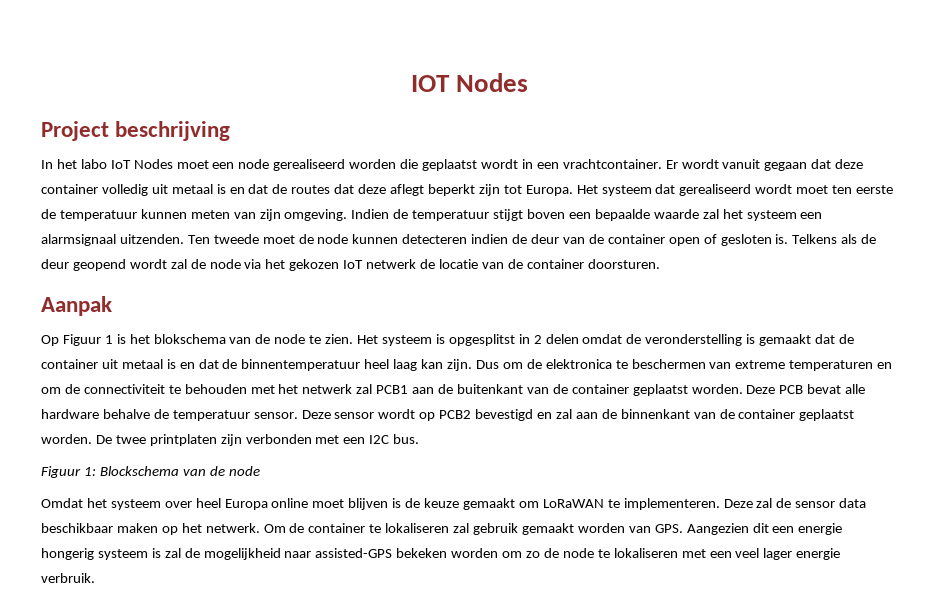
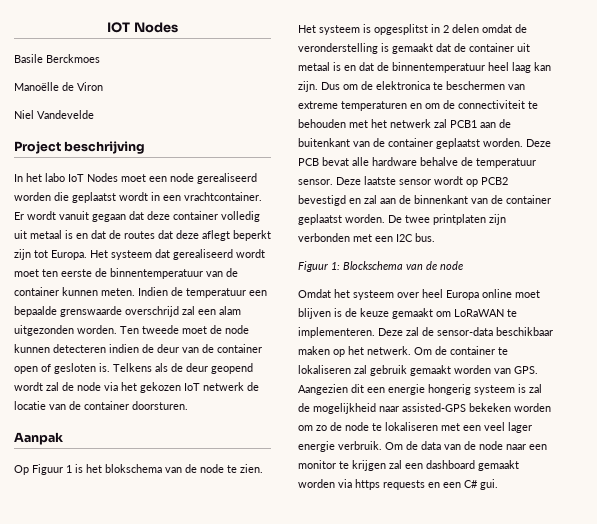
(529, 82) none -> [14,54,100,63] [14,82,103,91] [14,110,94,119] // Basile Berckmoes // Manoëlle de Viron // Niel Vandevelde
[59,209,823,221] [41,234,184,246] temperatuur kunnen meten van zijn omgeving. Indien de temperatuur stijgt boven een bepaalde waarde zal het systeem een alarmsignaal uitzenden. -> [110,268,238,279] [14,287,267,298] [14,306,241,317] [14,325,117,336] binnentemperatuur van de container kunnen meten. Indien de temperatuur een bepaalde grenswaarde overschrijd zal een alam uitgezonden worden.
(331, 414) none -> [364,176,396,185] laatste
[795,498,867,508] sensor data -> [437,327,493,336] sensor-data
(95, 578) none -> [385,441,547,450] [298,460,519,471] [298,479,498,490] Om de data van de node naar een monitor te krijgen zal een dashboard gemaakt worden via https requests en een C# gui.

